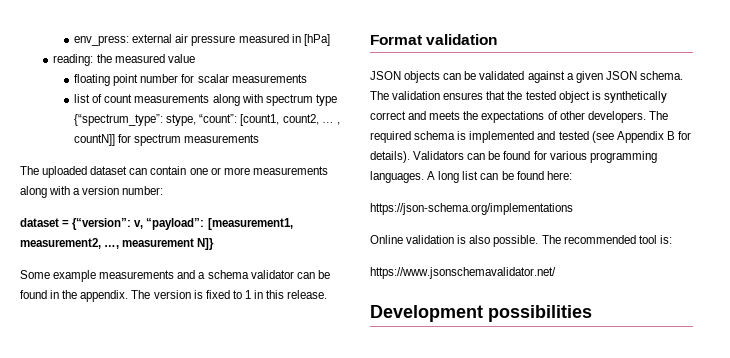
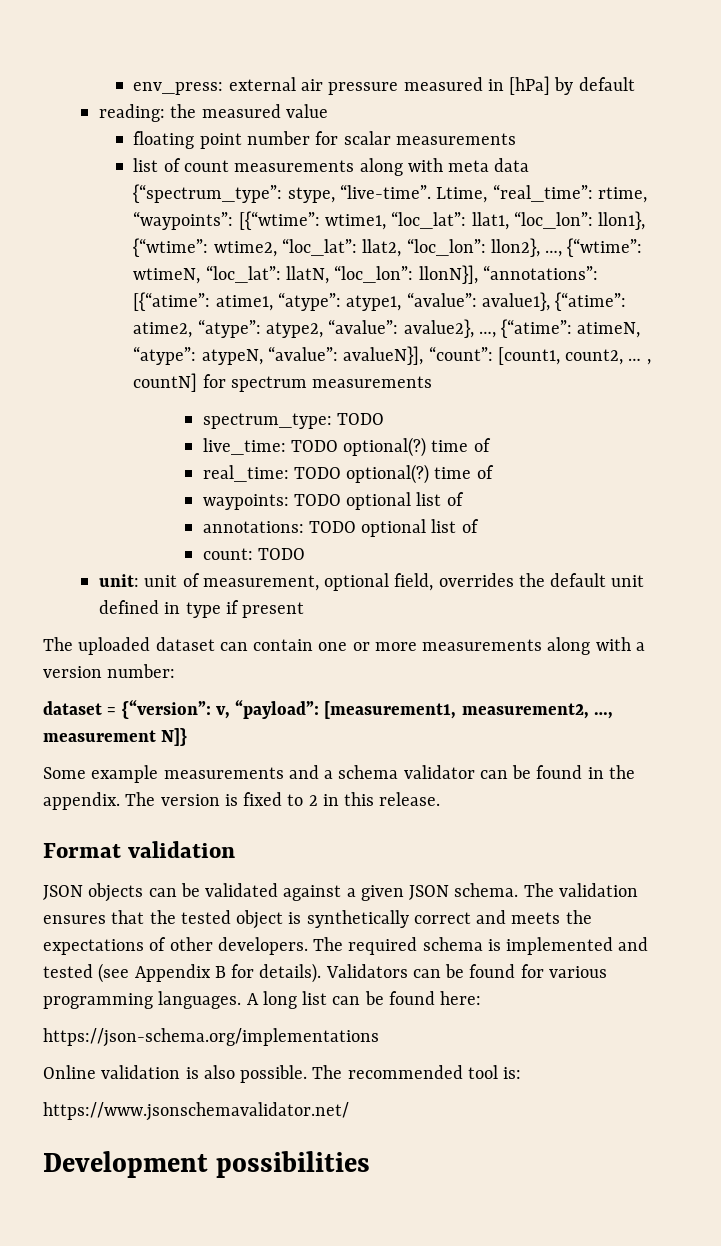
(330, 40) none -> [554,77,635,95] by default
[265,94,337,106] [74,114,197,126] spectrum type {“spectrum_type”: stype, -> [448,158,530,172] [133,184,647,203] [133,211,646,230] [133,238,643,257] [133,265,598,284] [133,292,627,311] [133,319,641,338] [133,346,424,365] meta data {“spectrum_type”: stype, “live-time”. Ltime, “real_time”: rtime, “waypoints”: [{“wtime”: wtime1, “loc_lat”: llat1, “loc_lon”: llon1}, {“wtime”: wtime2, “loc_lat”: llat2, “loc_lon”: llon2}, …, {“wtime”: wtimeN, “loc_lat”: llatN, “loc_lon”: llonN}], “annotations”: [{“atime”: atime1, “atype”: atype1, “avalue”: avalue1}, {“atime”: atime2, “atype”: atype2, “avalue”: avalue2}, …, {“atime”: atimeN, “atype”: atypeN, “avalue”: avalueN}],
[74,134,116,146] countN]] -> [133,373,198,392] countN]
(260, 138) none -> [202,413,384,429] [202,437,491,457] [202,464,494,484] [202,492,464,510] [202,519,479,537] [202,548,305,560] [98,573,645,591] [98,600,305,618] // spectrum_type: TODO // live_time: TODO optional(?) time of // real_time: TODO optional(?) time of // waypoints: TODO optional list of // annotations: TODO optional list of // count: TODO // unit: unit of measurement, optional field, overrides the default unit defined in type if present
[244,290,251,299] 1 -> [308,795,318,806] 2

